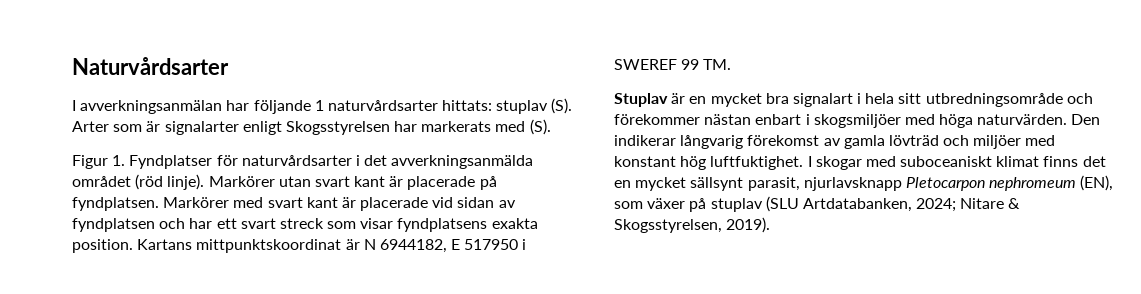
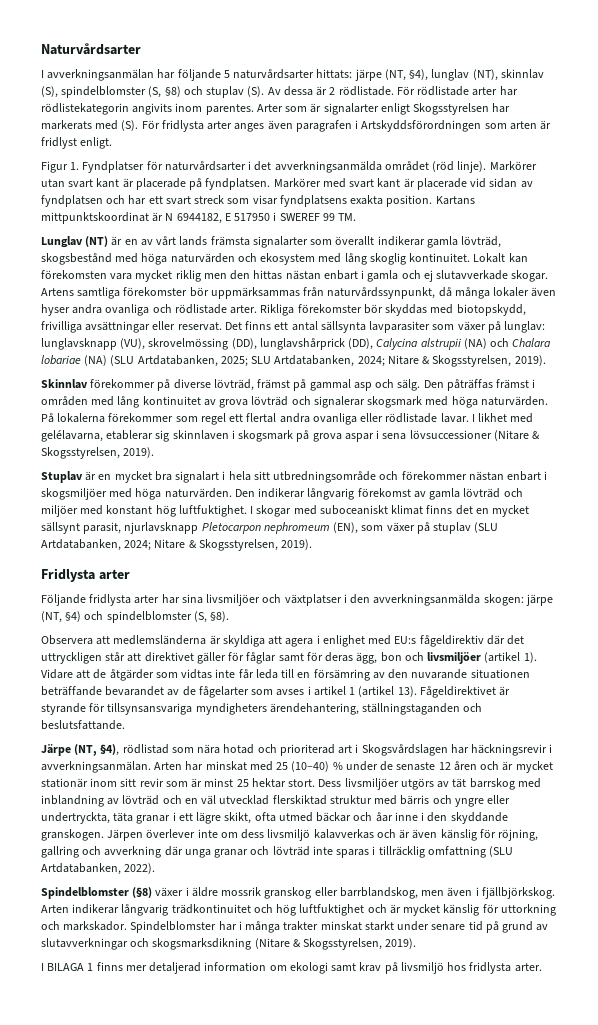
[314,100,324,111] 1 -> [223,70,230,78] 5
[496,98,573,114] stuplav (S). -> [354,69,544,81] [41,86,518,98] [41,103,254,115] järpe (NT, §4), lunglav (NT), skinnlav (S), spindelblomster (S, §8) och stuplav (S). Av dessa är 2 rödlistade. För rödlistade arter har rödlistekategorin angivits inom parentes.
(551, 127) none -> [141,120,552,132] [41,137,113,149] För fridlysta arter anges även paragrafen i Artskyddsförordningen som arten är fridlyst enligt.
(732, 64) none -> [41,236,502,248] [41,253,528,265] [41,270,549,282] [41,287,557,299] [41,304,526,316] [41,321,546,333] [41,338,552,350] [41,355,546,367] [41,379,536,391] [41,396,548,408] [41,413,534,425] [41,430,541,442] [41,447,155,459] // Lunglav (NT) är en av vårt lands främsta signalarter som överallt indikerar gamla lövträd, skogsbestånd med höga naturvärden och ekosystem med lång skoglig kontinuitet. Lokalt kan förekomsten vara mycket riklig men den hittas nästan enbart i gamla och ej slutavverkade skogar. Artens samtliga förekomster bör uppmärksammas från naturvårdssynpunkt, då många lokaler även hyser andra ovanliga och rödlistade arter. Rikliga förekomster bör skyddas med biotopskydd, frivilliga avsättningar eller reservat. Det finns ett antal sällsynta lavparasiter som växer på lunglav: lunglavsknapp (VU), skrovelmössing (DD), lunglavshårprick (DD), Calycina alstrupii (NA) och Chalara lobariae (NA) (SLU Artdatabanken, 2025; SLU Artdatabanken, 2024; Nitare & Skogsstyrelsen, 2019). // Skinnlav förekommer på diverse lövträd, främst på gammal asp och sälg. Den påträffas främst i områden med lång kontinuitet av grova lövträd och signalerar skogsmark med höga naturvärden. På lokalerna förekommer som regel ett flertal andra ovanliga eller rödlistade lavar. I likhet med gelélavarna, etablerar sig skinnlaven i skogsmark på grova aspar i sena lövsuccessioner (Nitare & Skogsstyrelsen, 2019).
(771, 225) none -> [41,568,130,582] [41,594,553,606] [41,611,230,623] [41,635,525,647] [41,652,537,664] [41,669,530,681] [41,686,511,698] [41,703,483,715] [41,720,125,730] [41,744,553,756] [41,761,553,773] [41,778,541,790] [41,795,511,807] [41,812,508,824] [41,829,539,841] [41,846,514,858] [41,863,156,875] [41,887,555,899] [41,904,556,916] [41,921,549,933] [41,938,417,950] [41,962,542,974] // Fridlysta arter // Följande fridlysta arter har sina livsmiljöer och växtplatser i den avverkningsanmälda skogen: järpe (NT, §4) och spindelblomster (S, §8). // Observera att medlemsländerna är skyldiga att agera i enlighet med EU:s fågeldirektiv där det uttryckligen står att direktivet gäller för fåglar samt för deras ägg, bon och livsmiljöer (artikel 1). Vidare att de åtgärder som vidtas inte får leda till en försämring av den nuvarande situationen beträffande bevarandet av de fågelarter som avses i artikel 1 (artikel 13). Fågeldirektivet är styrande för tillsynsansvariga myndigheters ärendehantering, ställningstaganden och beslutsfattande. // Järpe (NT, §4), rödlistad som nära hotad och prioriterad art i Skogsvårdslagen har häckningsrevir i avverkningsanmälan. Arten har minskat med 25 (10–40) % under de senaste 12 åren och är mycket stationär inom sitt revir som är minst 25 hektar stort. Dess livsmiljöer utgörs av tät barrskog med inblandning av lövträd och en väl utvecklad flerskiktad struktur med bärris och yngre eller undertryckta, täta granar i ett lägre skikt, ofta utmed bäckar och åar inne i den skyddande granskogen. Järpen överlever inte om dess livsmiljö kalavverkas och är även känslig för röjning, gallring och avverkning där unga granar och lövträd inte sparas i tillräcklig omfattning (SLU Artdatabanken, 2022). // Spindelblomster (§8) växer i äldre mossrik granskog eller barrblandskog, men även i fjällbjörkskog. Arten indikerar långvarig trädkontinuitet och hög luftfuktighet och är mycket känslig för uttorkning och markskador. Spindelblomster har i många trakter minskat starkt under senare tid på grund av slutavverkningar och skogsmarksdikning (Nitare & Skogsstyrelsen, 2019). // I BILAGA 1 finns mer detaljerad information om ekologi samt krav på livsmiljö hos fridlysta arter.

